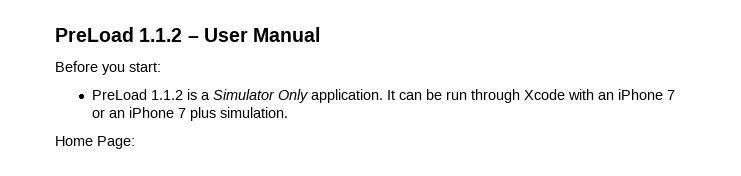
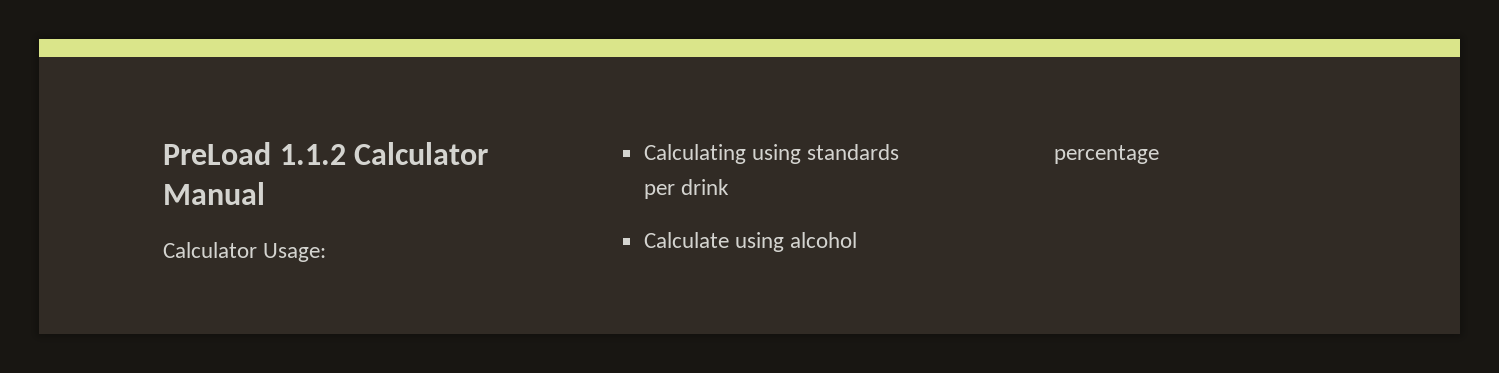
[55,27,248,42] PreLoad 1.1.2 – User -> [163,142,489,165] PreLoad 1.1.2 Calculator
[55,61,161,75] [92,89,676,103] [92,107,289,121] [55,136,135,149] Before you start: // PreLoad 1.1.2 is a Simulator Only application. It can be run through Xcode with an iPhone 7 or an iPhone 7 plus simulation. // Home Page: -> [163,242,327,262] [643,144,900,164] [643,179,730,199] [643,232,858,252] [1053,145,1159,164] Calculator Usage: // Calculating using standards per drink // Calculate using alcohol percentage

